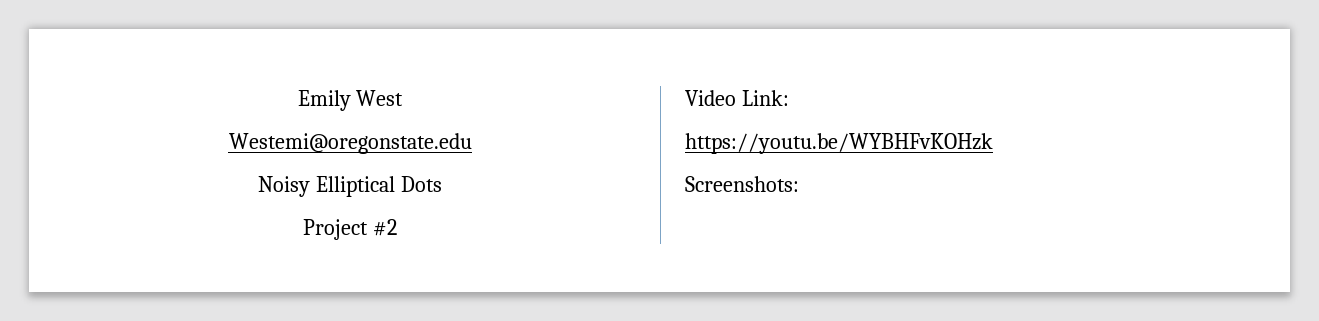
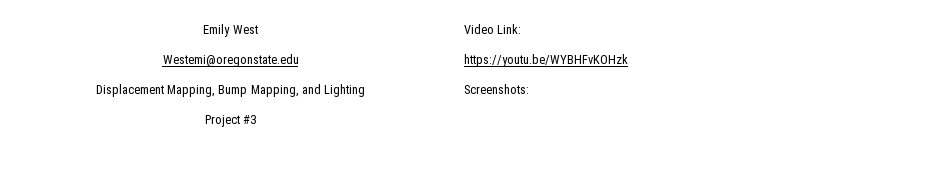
[258,176,442,197] Noisy Elliptical Dots -> [95,84,366,97] Displacement Mapping, Bump Mapping, and Lighting
[372,219,397,236] #2 -> [243,115,257,124] #3

